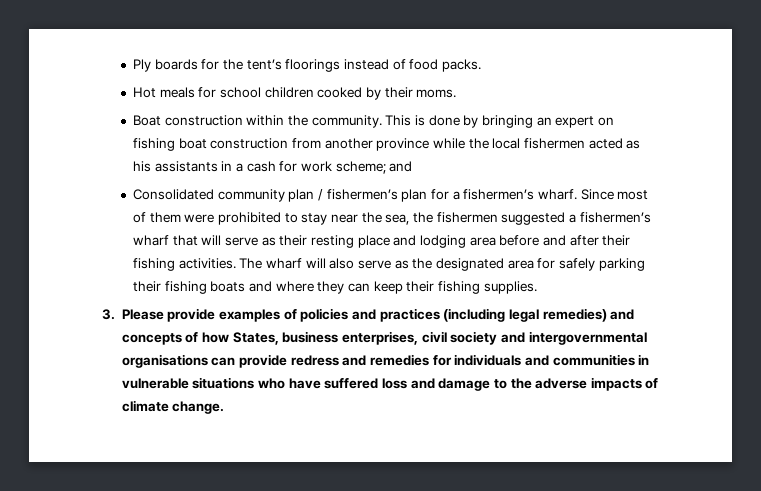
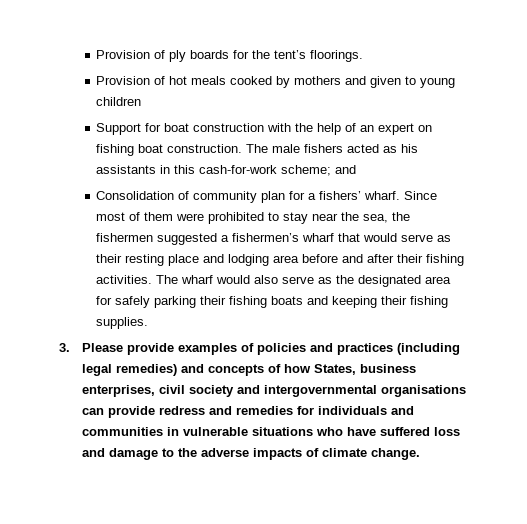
[133,59,152,72] Ply -> [96,50,187,62] Provision of ply
[285,59,481,72] [133,87,457,100] [133,115,533,128] floorings instead of food packs. // Hot meals for school children cooked by their moms. // Boat construction within the community. This is done by bringing -> [310,50,364,62] [96,76,456,88] [96,97,142,106] [96,123,357,135] floorings. // Provision of hot meals cooked by mothers and given to young children // Support for boat construction with the help of
[210,138,585,151] construction from another province while the local fishermen -> [167,144,344,153] construction. The male fishers
[236,161,413,174] [133,189,398,202] a cash for work scheme; and // Consolidated community plan / fishermen’s -> [174,165,357,176] [96,191,258,203] this cash-for-work scheme; and // Consolidation of community
[463,189,535,200] fishermen’s -> [319,191,362,200] fishers’
[201,235,222,245] will -> [363,233,398,242] would
[305,258,326,268] will -> [216,275,251,284] would
[275,281,403,294] where they can keep -> [332,296,378,308] keeping

